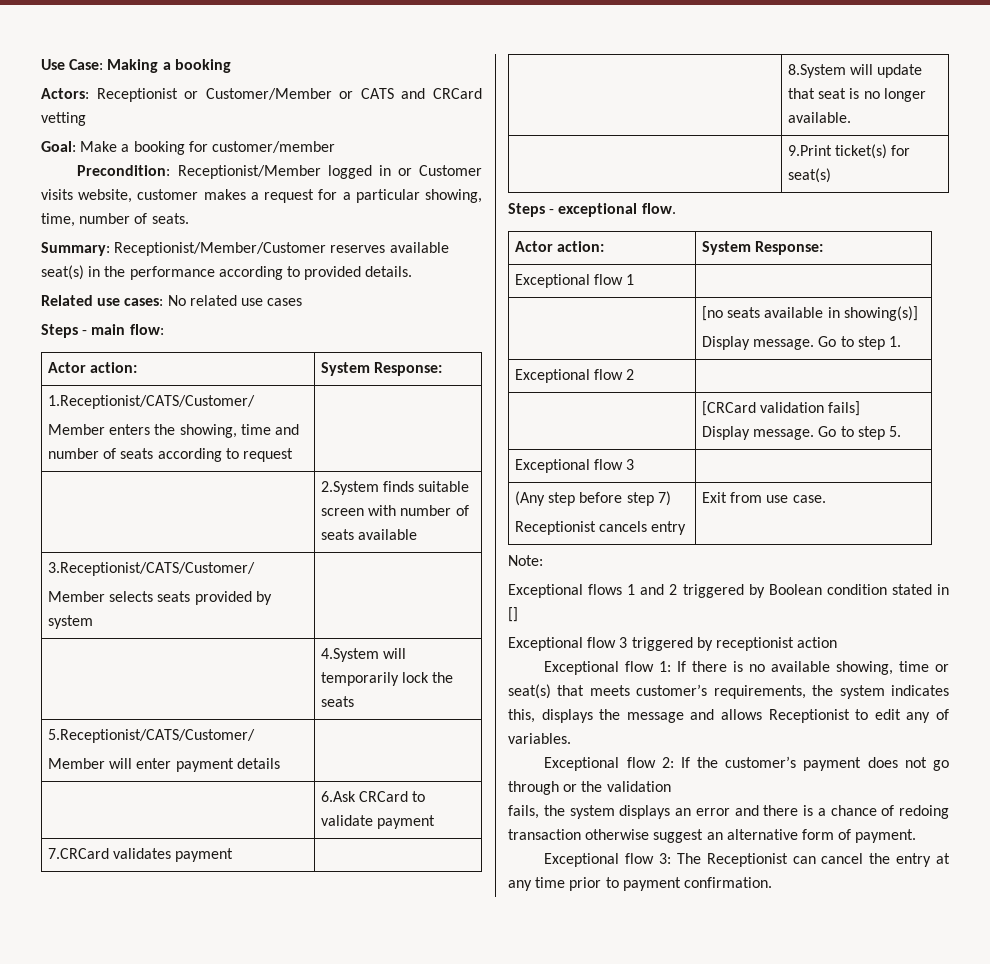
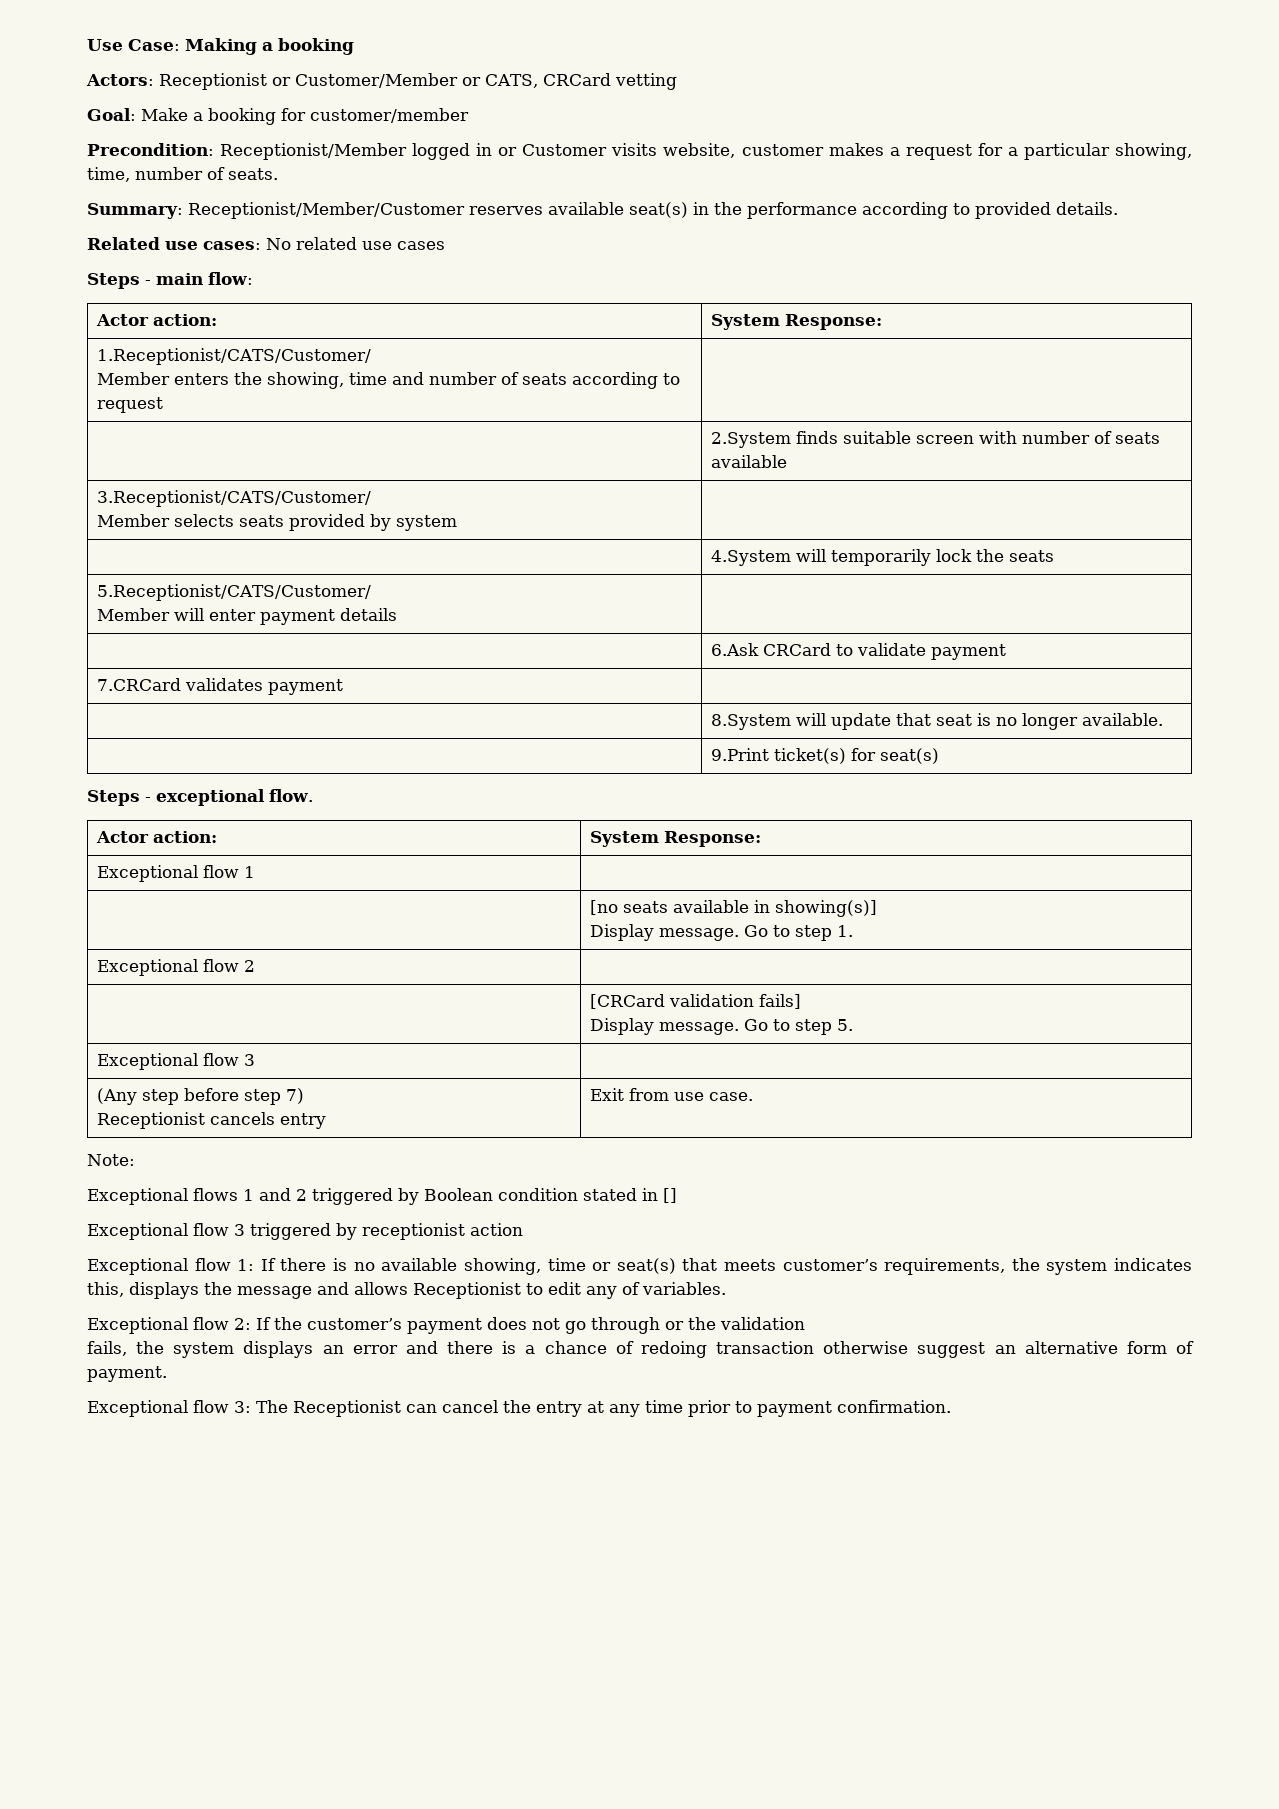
[360,88,426,99] CATS and -> [485,74,538,88] CATS,

